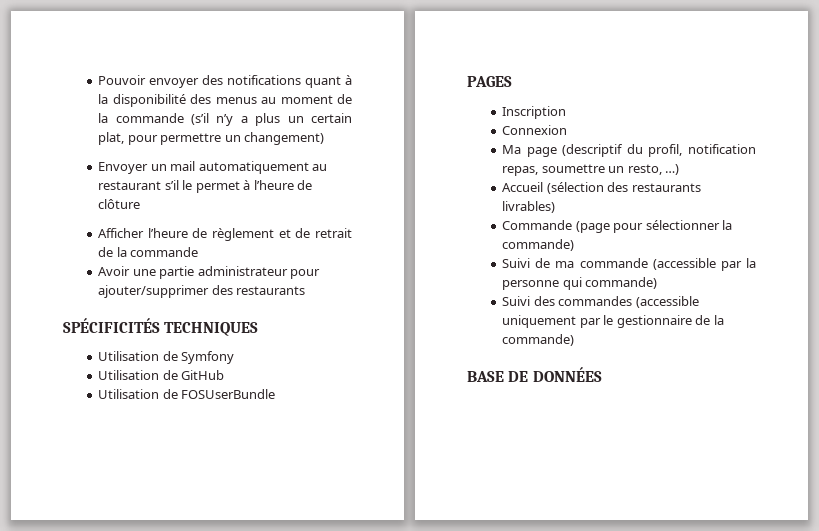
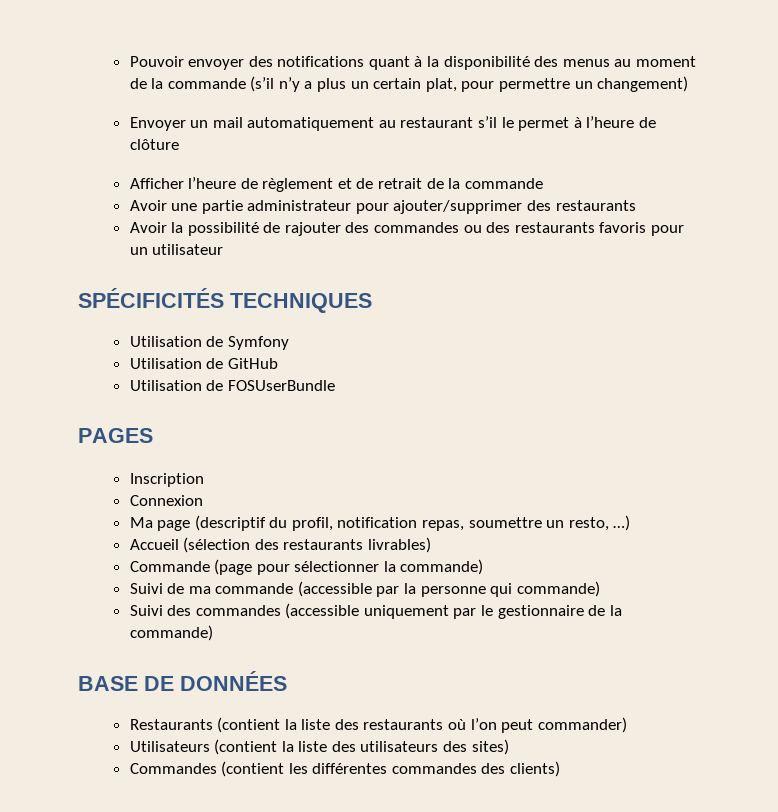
(306, 290) none -> [129,222,684,236] [129,244,224,255] // Avoir la possibilité de rajouter des commandes ou des restaurants favoris pour un utilisateur
(602, 374) none -> [129,717,627,733] [129,739,509,755] [129,761,561,777] // Restaurants (contient la liste des restaurants où l’on peut commander) // Utilisateurs (contient la liste des utilisateurs des sites) // Commandes (contient les différentes commandes des clients)

